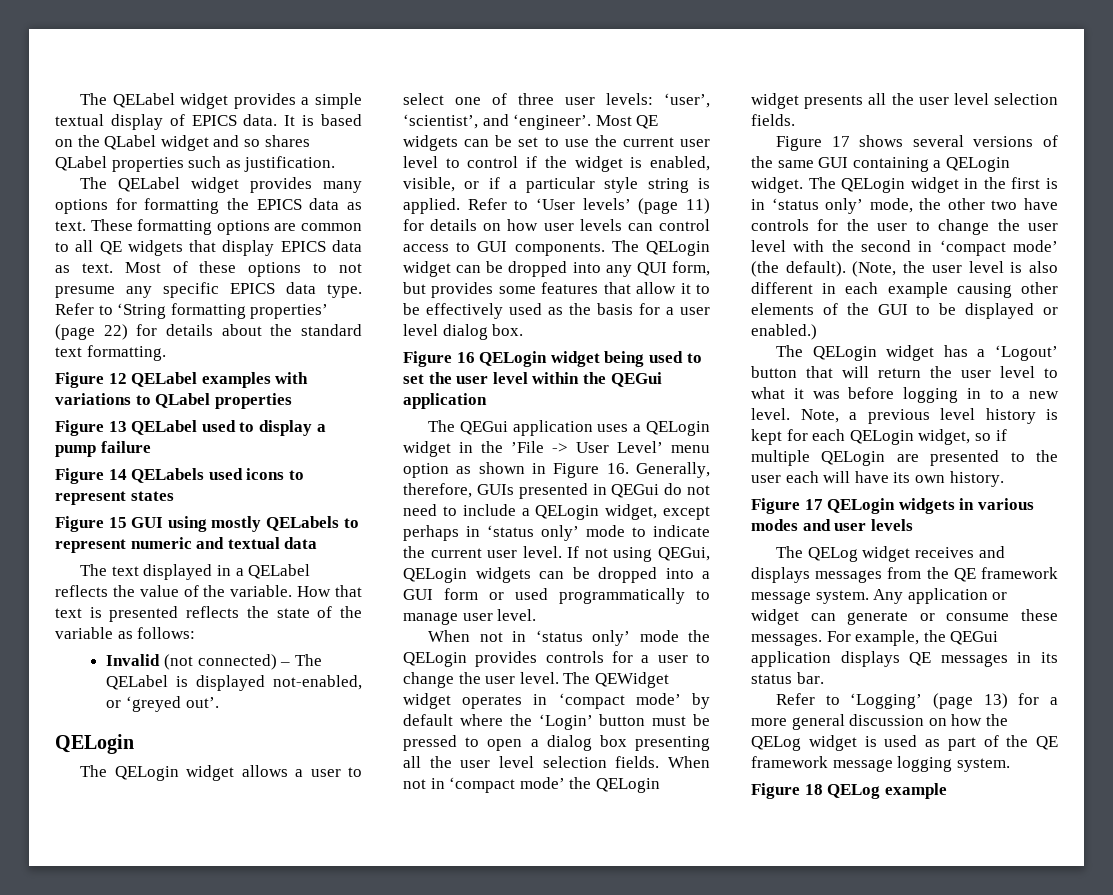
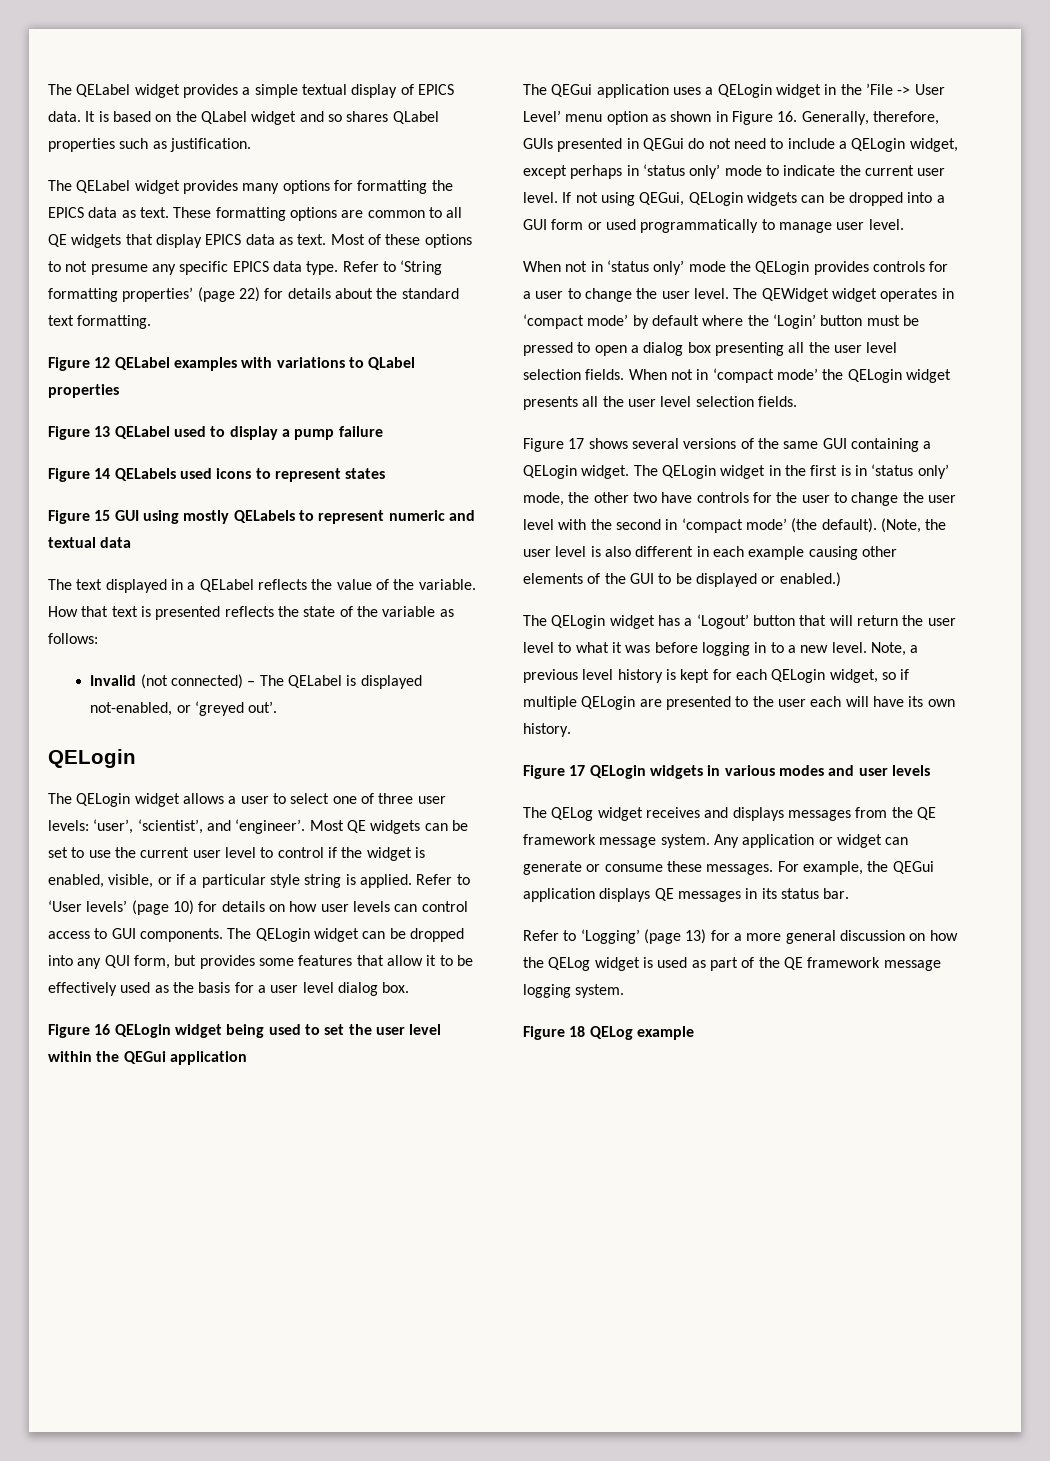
[686,198,710,214] 11) -> [172,900,194,915] 10)

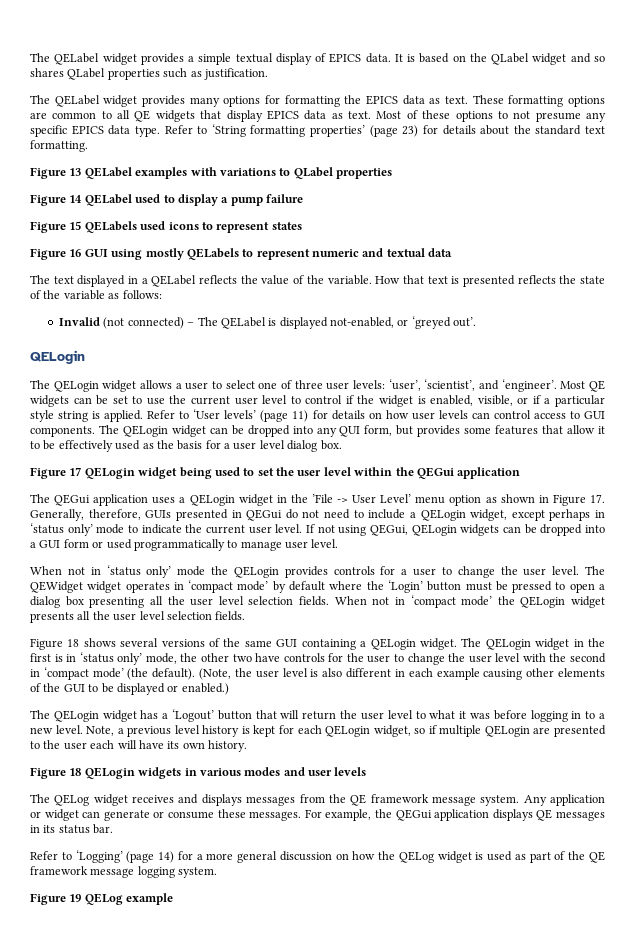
[238,287,260,302] 22) -> [402,125,419,137] 23)
[94,357,111,368] 12 -> [69,168,82,176] 13
[94,426,111,437] 13 -> [69,195,83,203] 14
[94,468,111,479] 14 -> [69,221,82,230] 15
[94,510,111,521] 15 -> [69,249,82,257] 16
[172,900,194,915] 10) -> [292,410,309,422] 11)
[94,1024,111,1035] 16 -> [69,467,82,476] 17
[777,111,798,122] 16. -> [590,494,605,503] 17.
[568,438,585,449] 17 -> [67,639,80,647] 18
[569,765,586,776] 17 -> [69,768,82,776] 18
[685,929,707,944] 13) -> [158,851,175,863] 14)
[569,1026,586,1037] 18 -> [69,894,82,902] 19

